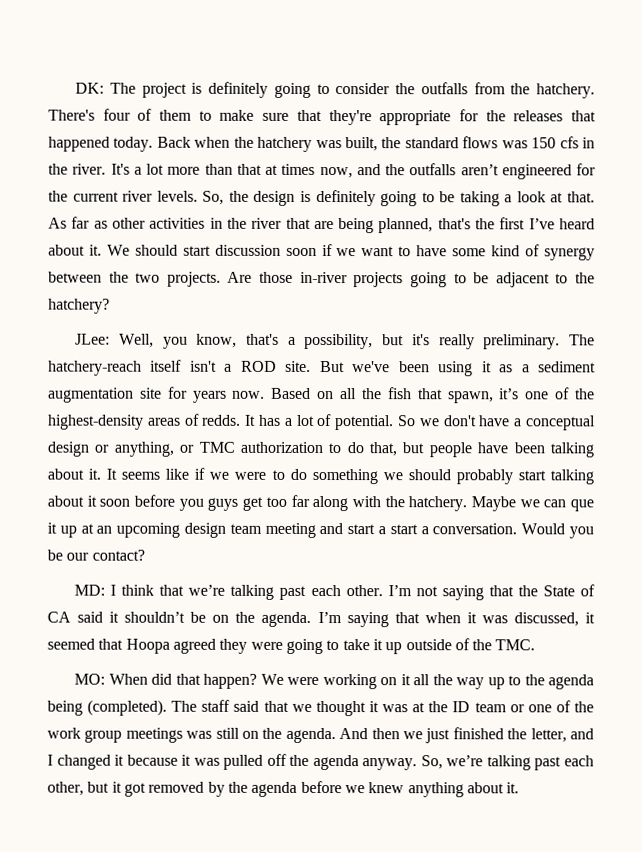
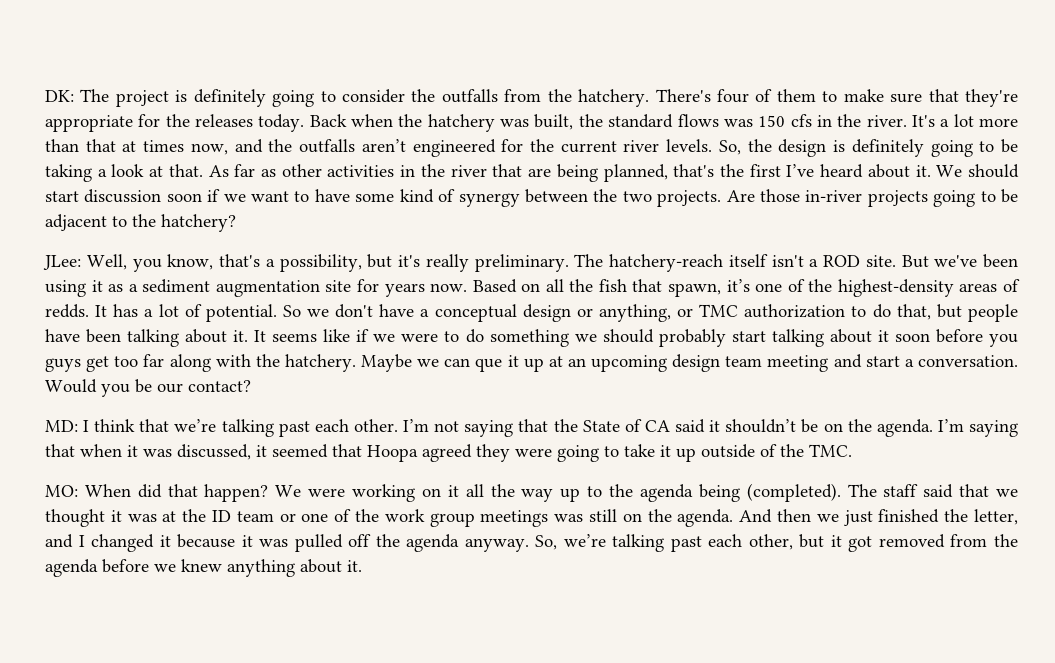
[571,110,597,122] [48,136,110,152] that happened -> (254, 120) none
[389,524,429,535] start a -> (914, 363) none
[207,781,225,797] by -> [950,534,988,547] from

